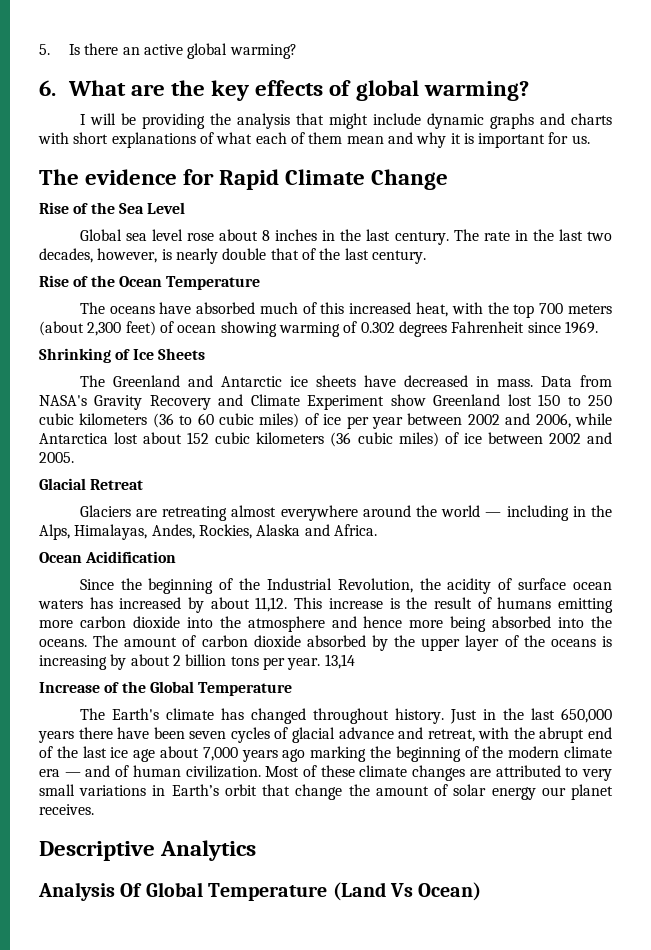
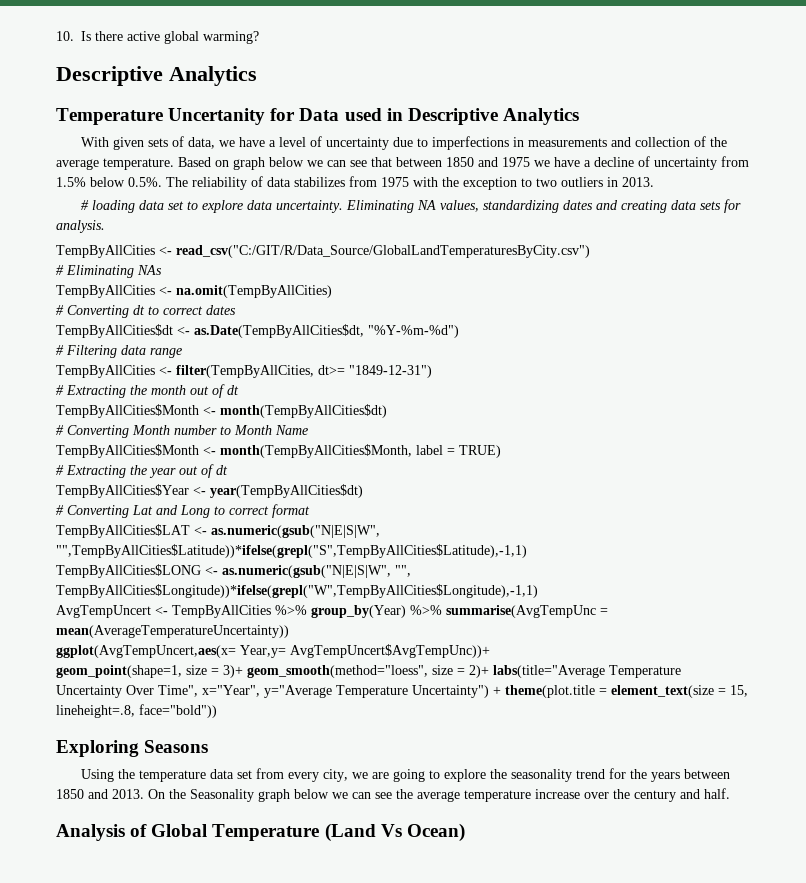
[39,44,50,55] 5. -> [56,31,74,41] 10.
[122,47,140,55] an -> (123, 36) none
[39,80,529,101] [79,113,612,129] [38,132,590,148] [39,169,449,190] [39,202,186,214] [79,229,613,245] [39,248,426,264] [39,275,261,290] [79,302,612,318] [39,321,598,337] [39,348,205,363] [79,375,613,387] [39,394,612,410] [39,413,612,429] [39,432,613,447] [39,452,74,463] [39,478,144,490] [79,505,612,521] [39,524,377,540] [39,551,177,563] [79,578,612,594] [38,597,613,613] [39,616,612,632] [39,635,613,651] [39,654,355,670] [39,681,293,696] [79,708,613,724] [38,727,612,743] [39,746,612,762] [39,765,612,781] [39,784,613,800] [39,804,94,815] [39,840,257,861] 6. What are the key effects of global warming? // I will be providing the analysis that might include dynamic graphs and charts with short explanations of what each of them mean and why it is important for us. // The evidence for Rapid Climate Change // Rise of the Sea Level // Global sea level rose about 8 inches in the last century. The rate in the last two decades, however, is nearly double that of the last century. // Rise of the Ocean Temperature // The oceans have absorbed much of this increased heat, with the top 700 meters (about 2,300 feet) of ocean showing warming of 0.302 degrees Fahrenheit since 1969. // Shrinking of Ice Sheets // The Greenland and Antarctic ice sheets have decreased in mass. Data from NASA's Gravity Recovery and Climate Experiment show Greenland lost 150 to 250 cubic kilometers (36 to 60 cubic miles) of ice per year between 2002 and 2006, while Antarctica lost about 152 cubic kilometers (36 cubic miles) of ice between 2002 and 2005. // Glacial Retreat // Glaciers are retreating almost everywhere around the world — including in the Alps, Himalayas, Andes, Rockies, Alaska and Africa. // Ocean Acidification // Since the beginning of the Industrial Revolution, the acidity of surface ocean waters has increased by about 11,12. This increase is the result of humans emitting more carbon dioxide into the atmosphere and hence more being absorbed into the oceans. The amount of carbon dioxide absorbed by the upper layer of the oceans is increasing by about 2 billion tons per year. 13,14 // Increase of the Global Temperature // The Earth's climate has changed throughout history. Just in the last 650,000 years there have been seven cycles of glacial advance and retreat, with the abrupt end of the last ice age about 7,000 years ago marking the beginning of the modern climate era — and of human civilization. Most of these climate changes are attributed to very small variations in Earth’s orbit that change the amount of solar energy our planet receives. // Descriptive Analytics -> [56,66,257,86] [56,108,579,125] [81,136,728,150] [56,156,749,170] [56,176,654,190] [81,199,742,213] [56,220,105,233] [56,245,590,258] [56,265,162,278] [56,285,332,298] [56,305,236,318] [56,324,459,338] [56,345,182,358] [56,365,432,378] [56,384,239,398] [56,404,387,418] [56,425,308,438] [56,444,501,458] [56,464,228,478] [56,484,363,498] [56,504,310,518] [56,524,380,538] [56,544,527,558] [56,564,411,578] [56,584,538,598] [56,605,608,618] [56,625,289,638] [56,644,490,658] [56,665,681,678] [56,685,748,698] [56,704,217,718] [56,740,209,757] [81,768,731,782] [56,788,730,802] Descriptive Analytics // Temperature Uncertanity for Data used in Descriptive Analytics // With given sets of data, we have a level of uncertainty due to imperfections in measurements and collection of the average temperature. Based on graph below we can see that between 1850 and 1975 we have a decline of uncertainty from 1.5% below 0.5%. The reliability of data stabilizes from 1975 with the exception to two outliers in 2013. // # loading data set to explore data uncertainty. Eliminating NA values, standardizing dates and creating data sets for analysis. // TempByAllCities <- read_csv("C:/GIT/R/Data_Source/GlobalLandTemperaturesByCity.csv") // # Eliminating NAs // TempByAllCities <- na.omit(TempByAllCities) // # Converting dt to correct dates // TempByAllCities$dt <- as.Date(TempByAllCities$dt, "%Y-%m-%d") // # Filtering data range // TempByAllCities <- filter(TempByAllCities, dt>= "1849-12-31") // # Extracting the month out of dt // TempByAllCities$Month <- month(TempByAllCities$dt) // # Converting Month number to Month Name // TempByAllCities$Month <- month(TempByAllCities$Month, label = TRUE) // # Extracting the year out of dt // TempByAllCities$Year <- year(TempByAllCities$dt) // # Converting Lat and Long to correct format // TempByAllCities$LAT <- as.numeric(gsub("N|E|S|W", "",TempByAllCities$Latitude))*ifelse(grepl("S",TempByAllCities$Latitude),-1,1) // TempByAllCities$LONG <- as.numeric(gsub("N|E|S|W", "", TempByAllCities$Longitude))*ifelse(grepl("W",TempByAllCities$Longitude),-1,1) // AvgTempUncert <- TempByAllCities %>% group_by(Year) %>% summarise(AvgTempUnc = mean(AverageTemperatureUncertainty)) // ggplot(AvgTempUncert,aes(x= Year,y= AvgTempUncert$AvgTempUnc))+ // geom_point(shape=1, size = 3)+ geom_smooth(method="loess", size = 2)+ labs(title="Average Temperature Uncertainty Over Time", x="Year", y="Average Temperature Uncertainty") + theme(plot.title = element_text(size = 15, lineheight=.8, face="bold")) // Exploring Seasons // Using the temperature data set from every city, we are going to explore the seasonality trend for the years between 1850 and 2013. On the Seasonality graph below we can see the average temperature increase over the century and half.
[120,883,143,897] Of -> [130,824,148,837] of

